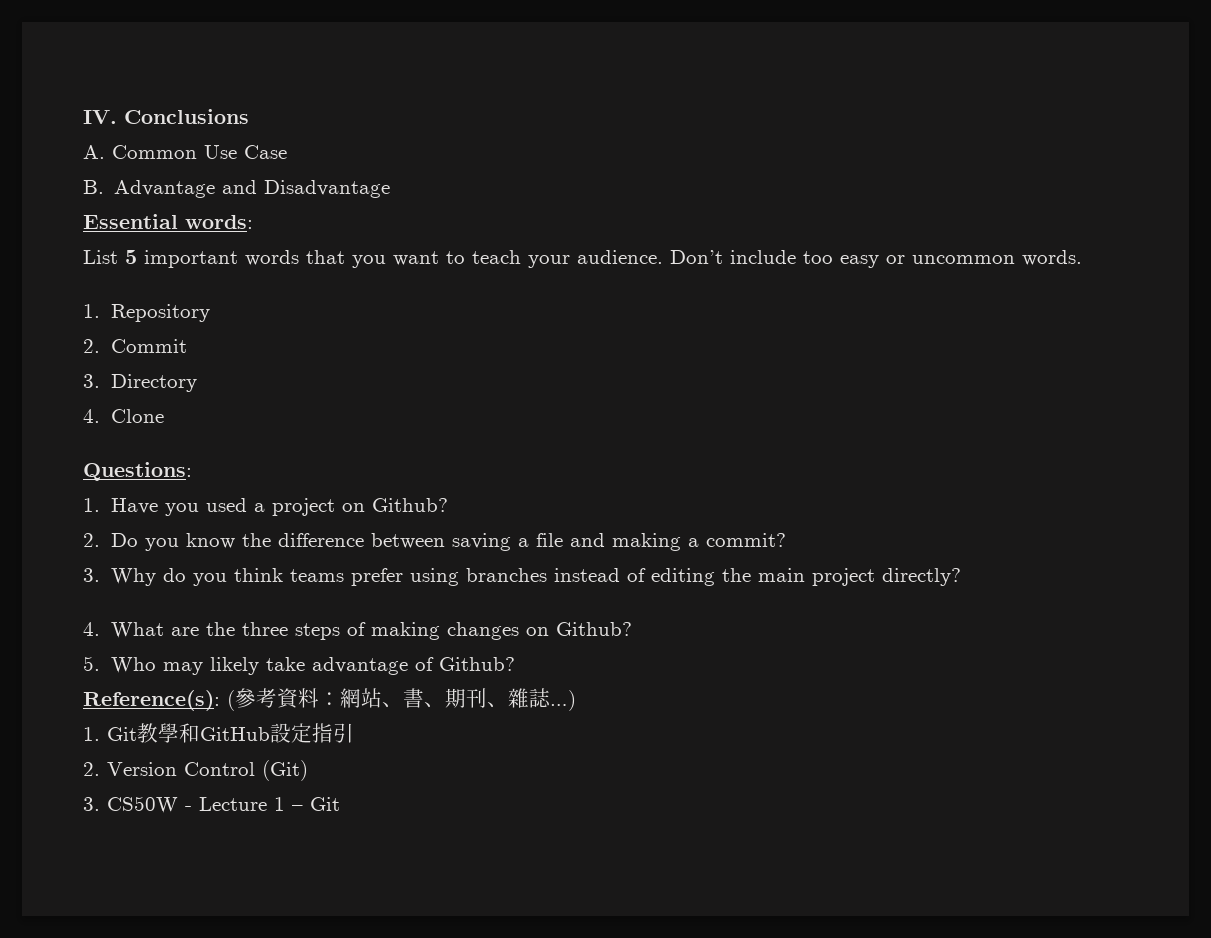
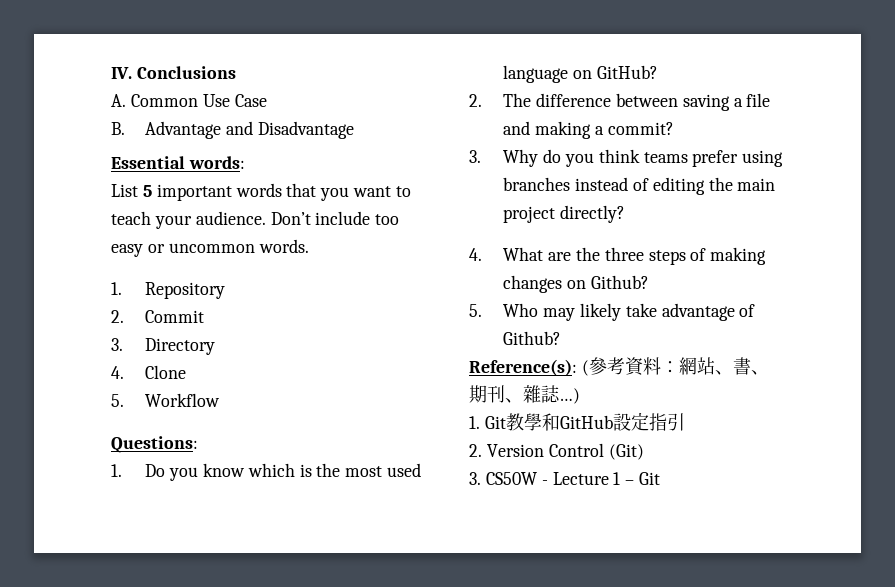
(164, 416) none -> [111,393,221,407] // 5. Workflow
[110,498,448,516] [83,533,271,551] Have you used a project on Github? // 2. Do you know the -> [145,463,422,481] [503,65,658,83] [469,93,532,107] Do you know which is the most used language on GitHub? // 2. The

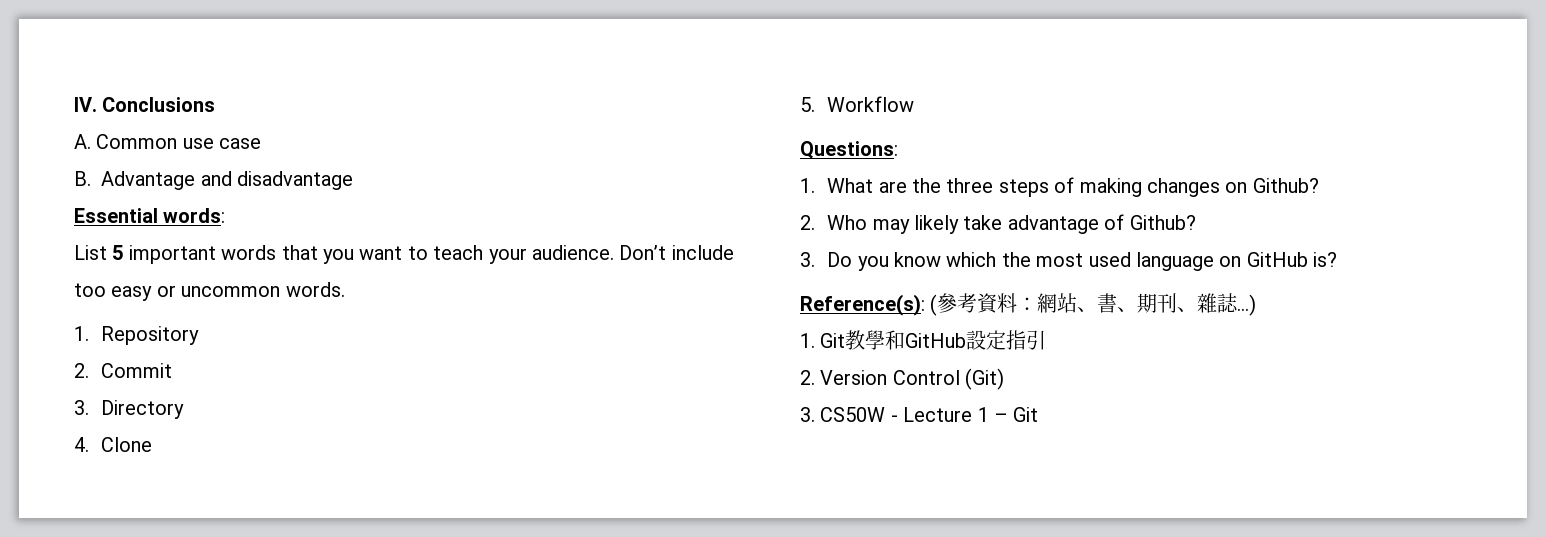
[202,94,267,107] Use Case -> [182,138,262,149] use case
[257,121,354,139] Disadvantage -> [236,171,353,190] disadvantage
[145,463,422,481] [503,65,658,83] [469,93,771,111] [503,121,674,139] [469,149,784,167] [503,177,776,195] [503,205,626,223] [469,248,482,261] Do you know which is the most used language on GitHub? // 2. The difference between saving a file and making a commit? // 3. Why do you think teams prefer using branches instead of editing the main project directly? // 4. -> (815, 185) none
[469,304,482,317] 5. -> [800,215,815,230] 2.
(562, 338) none -> [800,252,1338,271] // 3. Do you know which the most used language on GitHub is?

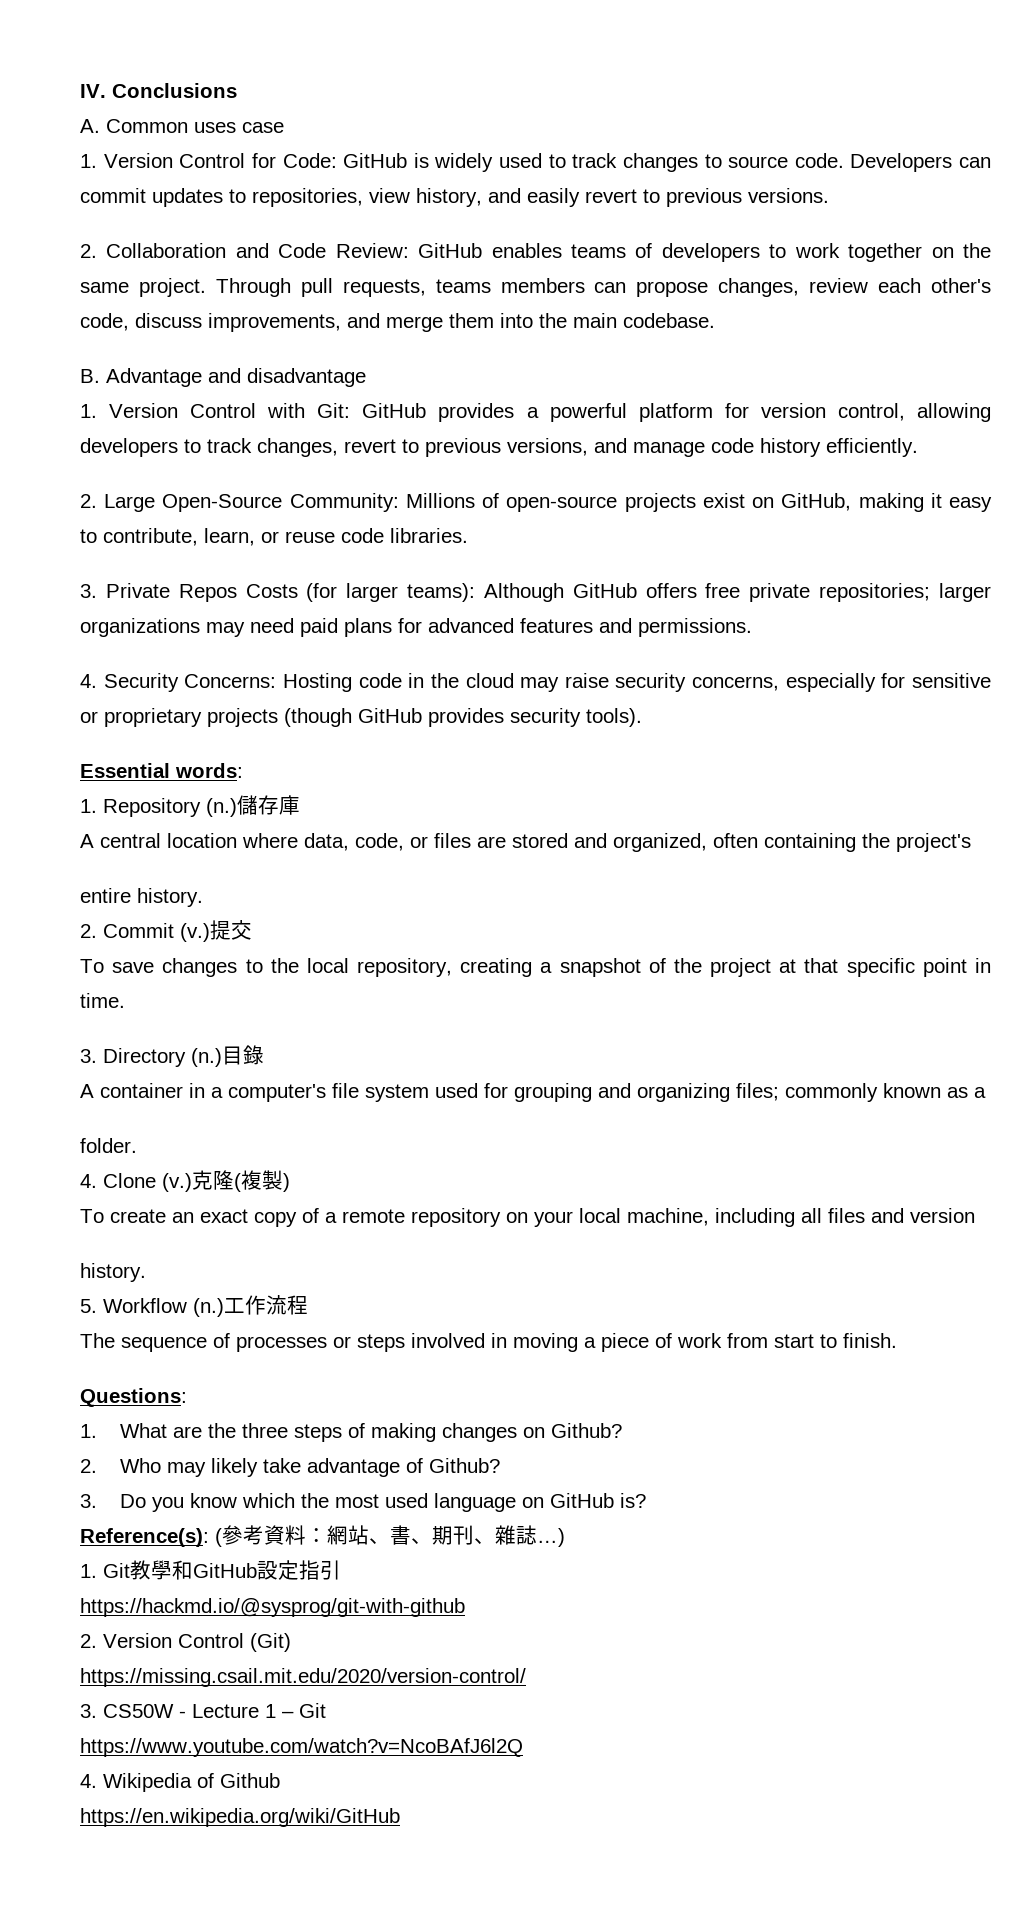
[182,138,214,149] use -> [194,122,236,133] uses
[74,171,353,190] [74,208,226,223] [74,245,734,264] [74,282,345,301] [74,326,200,345] [74,363,173,378] [74,400,185,419] [74,437,153,452] [800,96,915,112] B. Advantage and disadvantage // Essential words: // List 5 important words that you want to teach your audience. Don’t include too easy or uncommon words. // 1. Repository // 2. Commit // 3. Directory // 4. Clone // 5. Workflow -> [80,153,991,172] [80,188,829,207] [80,243,992,262] [80,278,991,297] [80,313,715,332] [80,368,366,387] [80,403,992,422] [80,438,918,457] [80,493,993,512] [80,528,468,546] [80,583,991,602] [80,618,752,637] [80,673,991,692] [80,708,642,727] [80,763,243,778] [80,795,300,817] [80,833,971,852] [80,888,203,907] [80,920,252,942] [80,958,991,977] [80,993,125,1008] [80,1045,264,1067] [80,1083,986,1102] [80,1138,137,1153] [80,1170,290,1192] [80,1208,975,1227] [80,1263,146,1282] [80,1295,308,1317] [80,1333,897,1352] 1. Version Control for Code: GitHub is widely used to track changes to source code. Developers can commit updates to repositories, view history, and easily revert to previous versions. // 2. Collaboration and Code Review: GitHub enables teams of developers to work together on the same project. Through pull requests, teams members can propose changes, review each other's code, discuss improvements, and merge them into the main codebase. // B. Advantage and disadvantage // 1. Version Control with Git: GitHub provides a powerful platform for version control, allowing developers to track changes, revert to previous versions, and manage code history efficiently. // 2. Large Open-Source Community: Millions of open-source projects exist on GitHub, making it easy to contribute, learn, or reuse code libraries. // 3. Private Repos Costs (for larger teams): Although GitHub offers free private repositories; larger organizations may need paid plans for advanced features and permissions. // 4. Security Concerns: Hosting code in the cloud may raise security concerns, especially for sensitive or proprietary projects (though GitHub provides security tools). // Essential words: // 1. Repository (n.)儲存庫 // A central location where data, code, or files are stored and organized, often containing the project's // entire history. // 2. Commit (v.)提交 // To save changes to the local repository, creating a snapshot of the project at that specific point in time. // 3. Directory (n.)目錄 // A container in a computer's file system used for grouping and organizing files; commonly known as a // folder. // 4. Clone (v.)克隆(複製) // To create an exact copy of a remote repository on your local machine, including all files and version // history. // 5. Workflow (n.)工作流程 // The sequence of processes or steps involved in moving a piece of work from start to finish.
(1047, 340) none -> [80,1598,465,1617] // https://hackmd.io/@sysprog/git-with-github
(1005, 379) none -> [80,1668,526,1687] // https://missing.csail.mit.edu/2020/version-control/
(1039, 414) none -> [80,1738,523,1757] [80,1773,280,1792] [80,1808,400,1827] // https://www.youtube.com/watch?v=NcoBAfJ6l2Q // 4. Wikipedia of Github // https://en.wikipedia.org/wiki/GitHub

